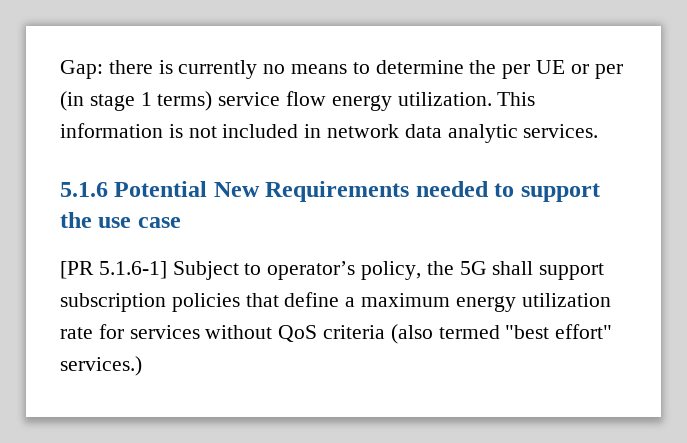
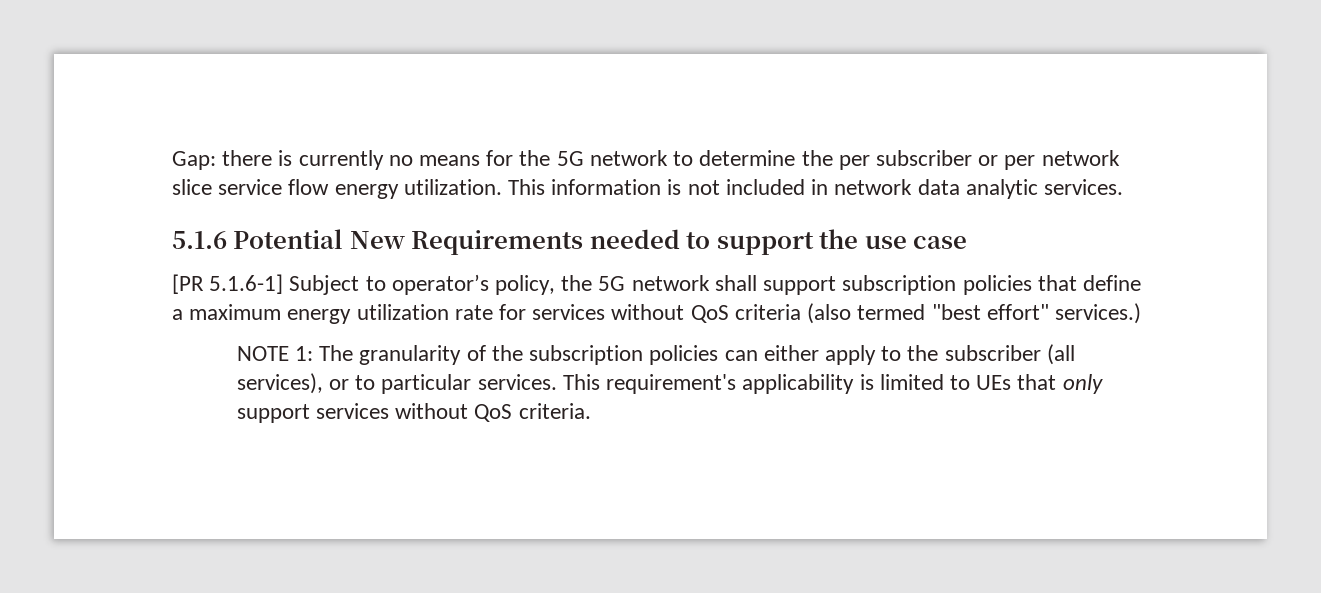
(348, 69) none -> [486,150,668,166] for the 5G network
[536,60,566,74] UE -> [875,150,972,166] subscriber
[60,91,213,111] (in stage 1 terms) -> [1041,150,1120,166] [172,179,212,195] network slice
(487, 268) none -> [631,275,710,291] network
(142, 366) none -> [236,344,1075,365] [236,373,1103,394] [236,403,591,423] // NOTE 1: The granularity of the subscription policies can either apply to the subscriber (all services), or to particular services. This requirement's applicability is limited to UEs that only support services without QoS criteria.

